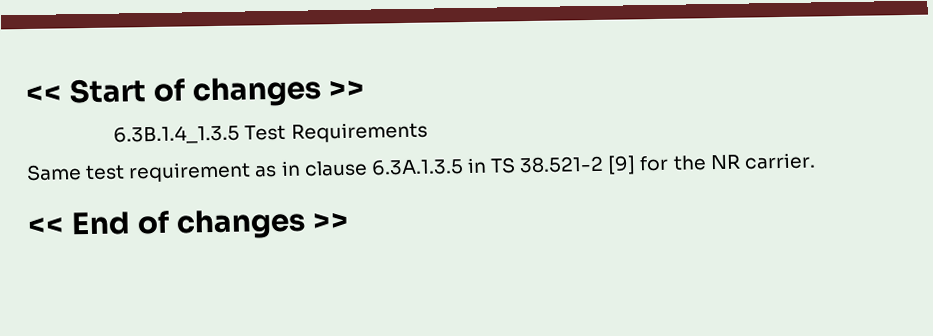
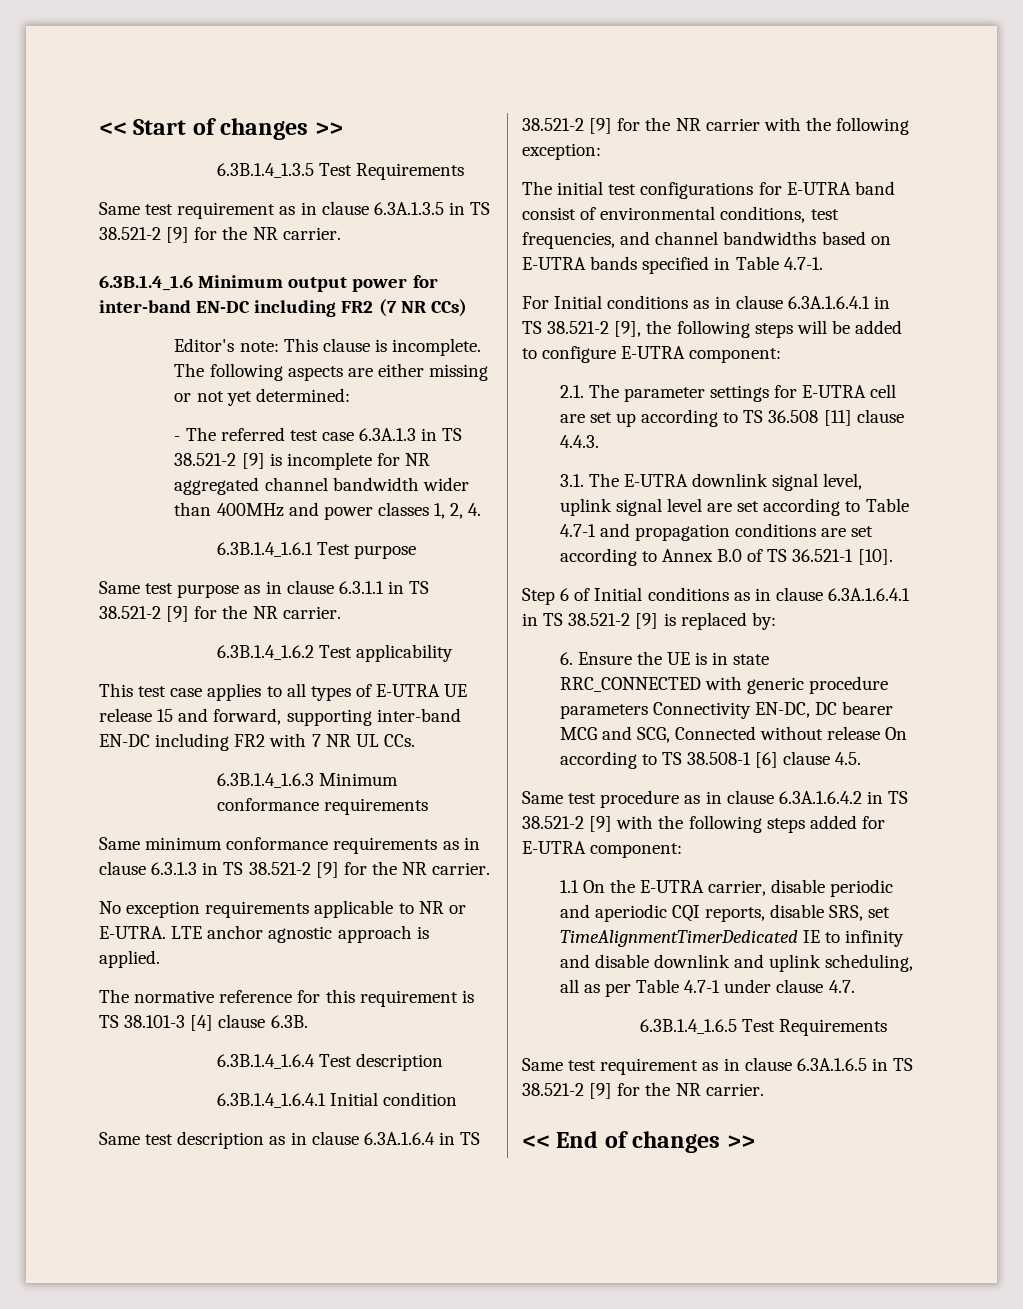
(816, 161) none -> [99,275,438,292] [99,299,467,317] [174,338,482,356] [174,363,489,381] [174,388,350,406] [174,427,463,441] [174,452,431,470] [174,477,469,495] [174,502,482,520] [216,542,416,559] [99,580,430,598] [99,605,341,622] [216,644,453,662] [99,683,468,701] [99,708,461,726] [99,733,415,751] [216,773,398,788] [216,798,428,815] [99,837,480,854] [99,861,491,878] [99,900,466,918] [99,925,429,943] [99,950,160,968] [99,989,474,1007] [99,1014,308,1031] [216,1053,443,1071] [216,1092,457,1108] [99,1131,481,1149] [522,117,910,135] [522,143,601,160] [522,181,895,199] [522,206,839,223] [522,231,891,249] [522,256,823,274] [522,295,890,309] [522,320,903,338] [522,346,782,363] [559,384,897,402] [559,409,904,427] [559,435,599,448] [559,473,863,491] [559,498,909,516] [559,523,874,541] [559,548,893,566] [522,587,911,605] [522,612,776,630] [559,651,770,665] [559,676,889,694] [559,701,894,719] [559,726,908,743] [559,751,862,769] [522,790,909,808] [522,815,885,833] [522,841,683,858] [559,879,894,897] [559,904,891,922] [559,930,905,947] [559,954,914,972] [559,979,855,997] [639,1019,887,1036] [522,1057,914,1075] [522,1082,764,1099] // 6.3B.1.4_1.6 Minimum output power for inter-band EN-DC including FR2 (7 NR CCs) // Editor's note: This clause is incomplete. The following aspects are either missing or not yet determined: // - The referred test case 6.3A.1.3 in TS 38.521-2 [9] is incomplete for NR aggregated channel bandwidth wider than 400MHz and power classes 1, 2, 4. // 6.3B.1.4_1.6.1 Test purpose // Same test purpose as in clause 6.3.1.1 in TS 38.521-2 [9] for the NR carrier. // 6.3B.1.4_1.6.2 Test applicability // This test case applies to all types of E-UTRA UE release 15 and forward, supporting inter-band EN-DC including FR2 with 7 NR UL CCs. // 6.3B.1.4_1.6.3 Minimum conformance requirements // Same minimum conformance requirements as in clause 6.3.1.3 in TS 38.521-2 [9] for the NR carrier. // No exception requirements applicable to NR or E-UTRA. LTE anchor agnostic approach is applied. // The normative reference for this requirement is TS 38.101-3 [4] clause 6.3B. // 6.3B.1.4_1.6.4 Test description // 6.3B.1.4_1.6.4.1 Initial condition // Same test description as in clause 6.3A.1.6.4 in TS 38.521-2 [9] for the NR carrier with the following exception: // The initial test configurations for E-UTRA band consist of environmental conditions, test frequencies, and channel bandwidths based on E-UTRA bands specified in Table 4.7-1. // For Initial conditions as in clause 6.3A.1.6.4.1 in TS 38.521-2 [9], the following steps will be added to configure E-UTRA component: // 2.1. The parameter settings for E-UTRA cell are set up according to TS 36.508 [11] clause 4.4.3. // 3.1. The E-UTRA downlink signal level, uplink signal level are set according to Table 4.7-1 and propagation conditions are set according to Annex B.0 of TS 36.521-1 [10]. // Step 6 of Initial conditions as in clause 6.3A.1.6.4.1 in TS 38.521-2 [9] is replaced by: // 6. Ensure the UE is in state RRC_CONNECTED with generic procedure parameters Connectivity EN-DC, DC bearer MCG and SCG, Connected without release On according to TS 38.508-1 [6] clause 4.5. // Same test procedure as in clause 6.3A.1.6.4.2 in TS 38.521-2 [9] with the following steps added for E-UTRA component: // 1.1 On the E-UTRA carrier, disable periodic and aperiodic CQI reports, disable SRS, set TimeAlignmentTimerDedicated IE to infinity and disable downlink and uplink scheduling, all as per Table 4.7-1 under clause 4.7. // 6.3B.1.4_1.6.5 Test Requirements // Same test requirement as in clause 6.3A.1.6.5 in TS 38.521-2 [9] for the NR carrier.

